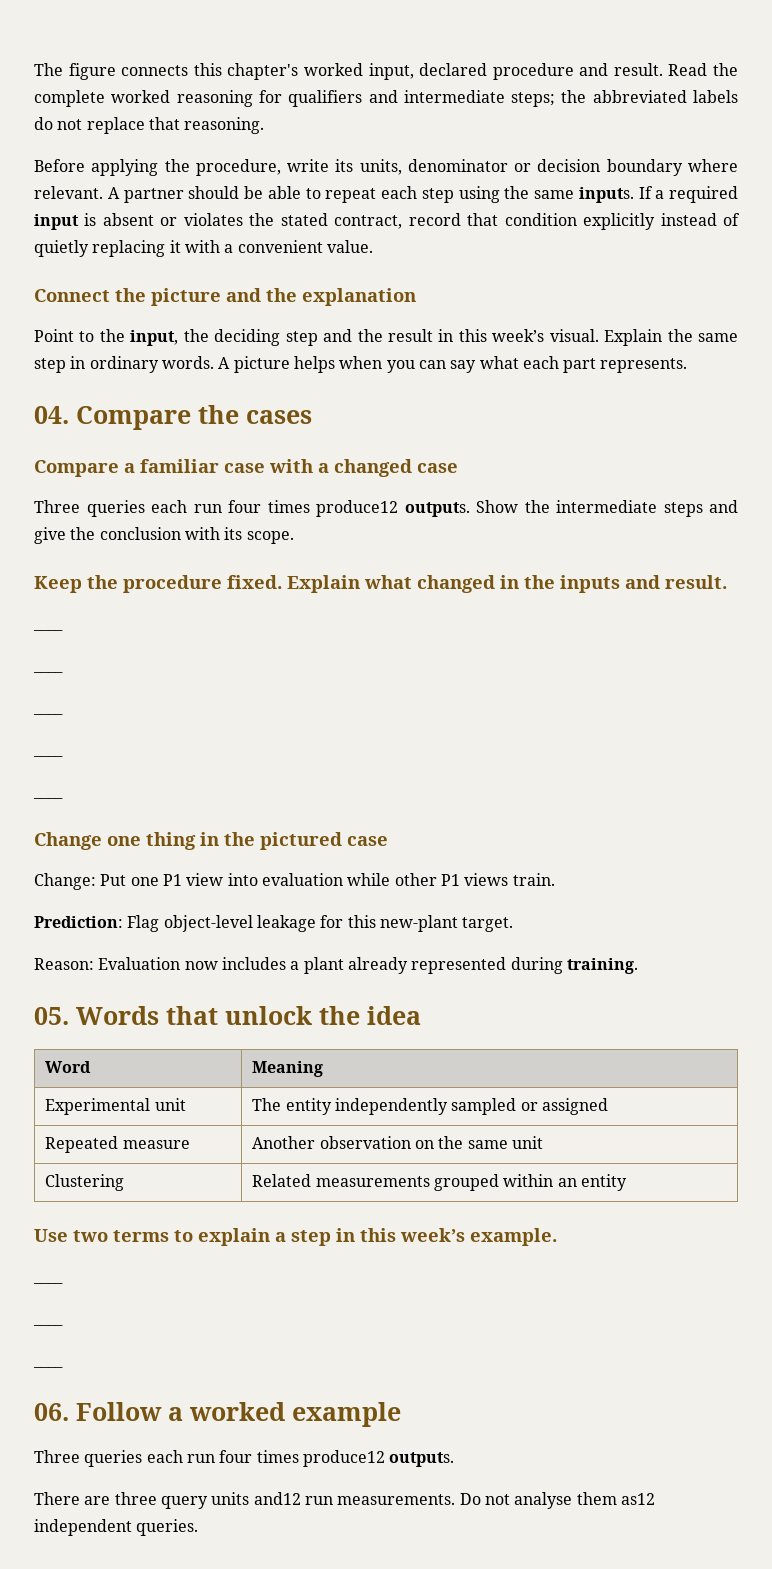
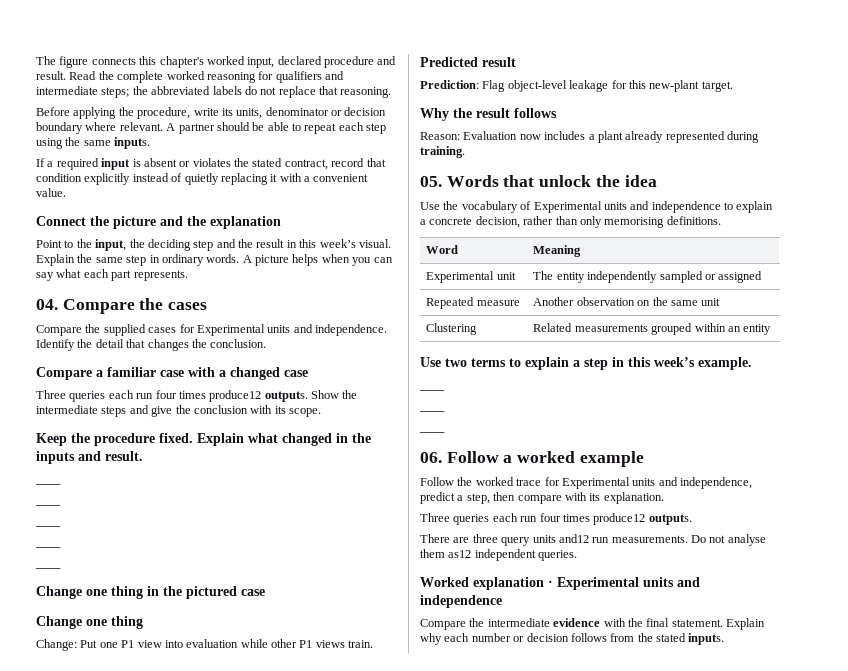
(634, 195) none -> (151, 143) //
(312, 417) none -> [36,324,387,336] [36,339,267,351] // Compare the supplied cases for Experimental units and independence. Identify the detail that changes the conclusion.
(388, 841) none -> [36,616,143,629] // Change one thing
(555, 879) none -> [420,57,516,67] // Predicted result
(514, 924) none -> [420,108,557,121] // Why the result follows
(421, 1015) none -> [420,201,774,213] [420,216,721,228] // Use the vocabulary of Experimental units and independence to explain a concrete decision, rather than only memorising definitions.
(401, 1414) none -> [420,477,752,489] [420,492,664,504] // Follow the worked trace for Experimental units and independence, predict a step, then compare with its explanation.
(199, 1527) none -> [420,577,700,590] [420,595,502,608] [420,618,765,630] [420,633,725,645] // Worked explanation · Experimental units and independence // Compare the intermediate evidence with the final statement. Explain why each number or decision follows from the stated inputs.

